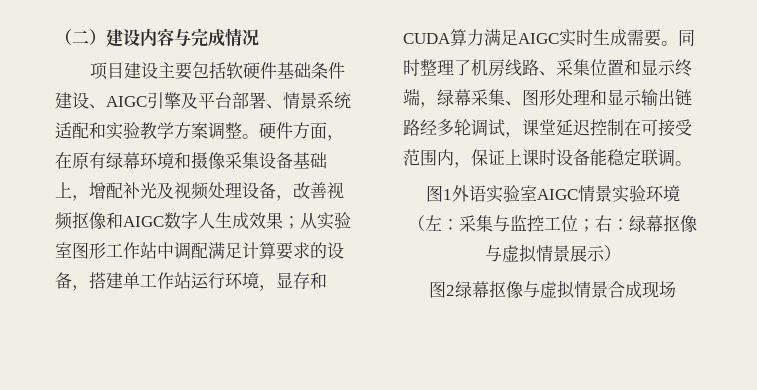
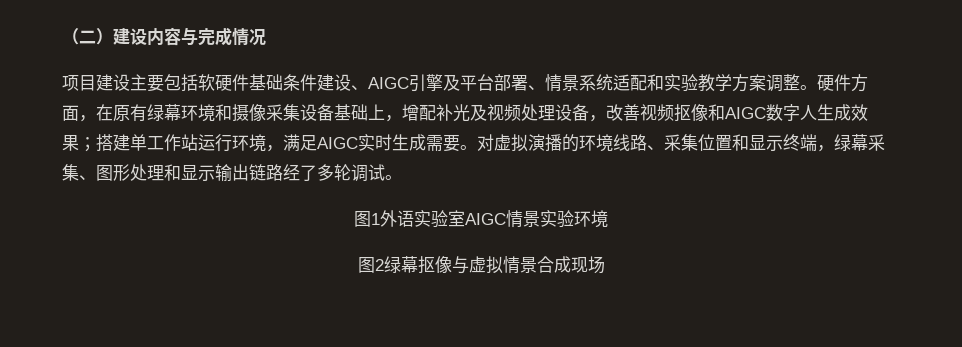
[300,212,351,230] [55,242,344,260] [55,272,89,291] 从实验室图形工作站中调配满足计算要求的设备， -> (96, 144) none
[276,272,327,289] [403,29,484,46] 显存和CUDA算力 -> (283, 148) none
[678,29,695,46] [403,59,505,77] 同时整理了机房 -> [477,134,613,152] 对虚拟演播的环境
(437, 127) none -> [300,165,317,181] 了
[505,119,692,138] [403,149,675,168] ，课堂延迟控制在可接受范围内，保证上课时设备能稳定联调 -> (385, 172) none
[408,215,697,233] [484,244,621,263] （左：采集与监控工位；右：绿幕抠像与虚拟情景展示） -> (608, 219) none

